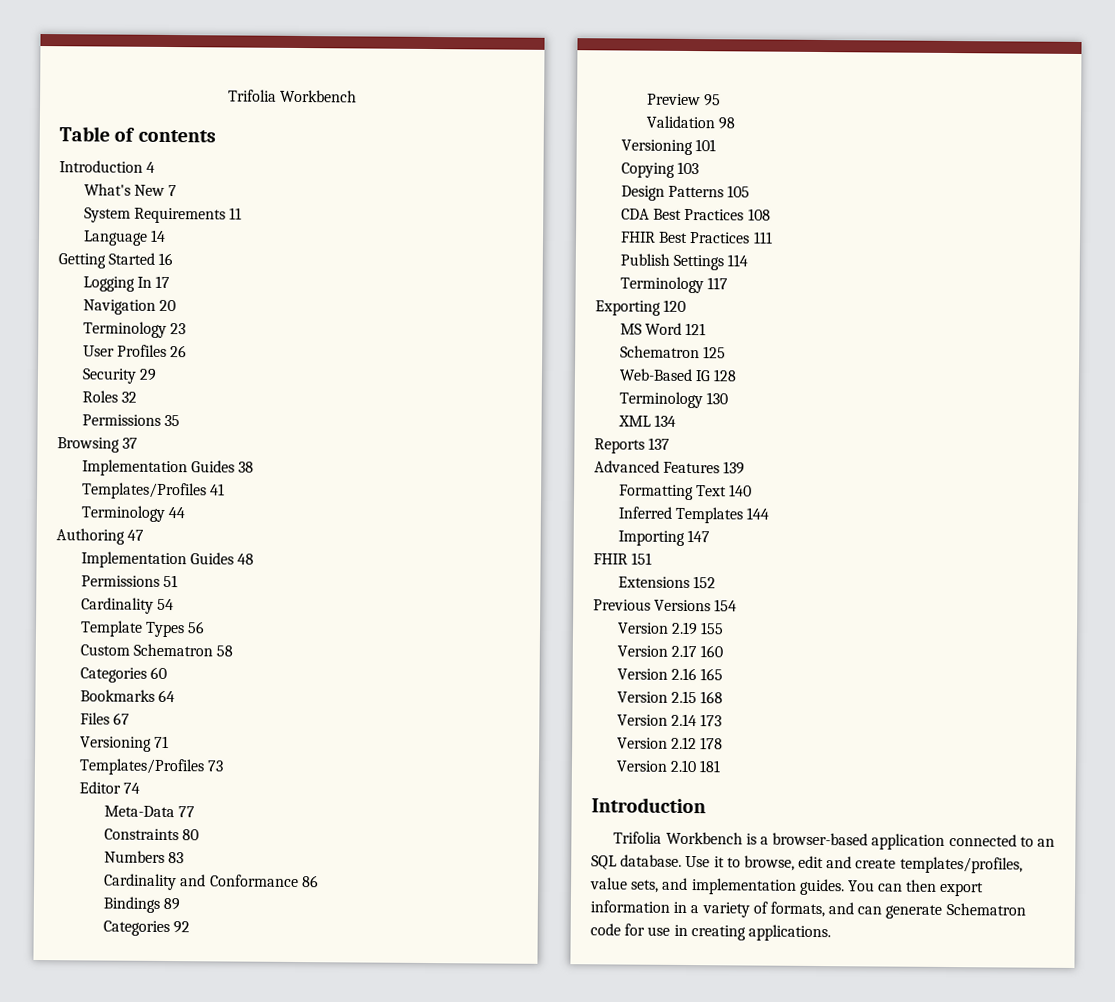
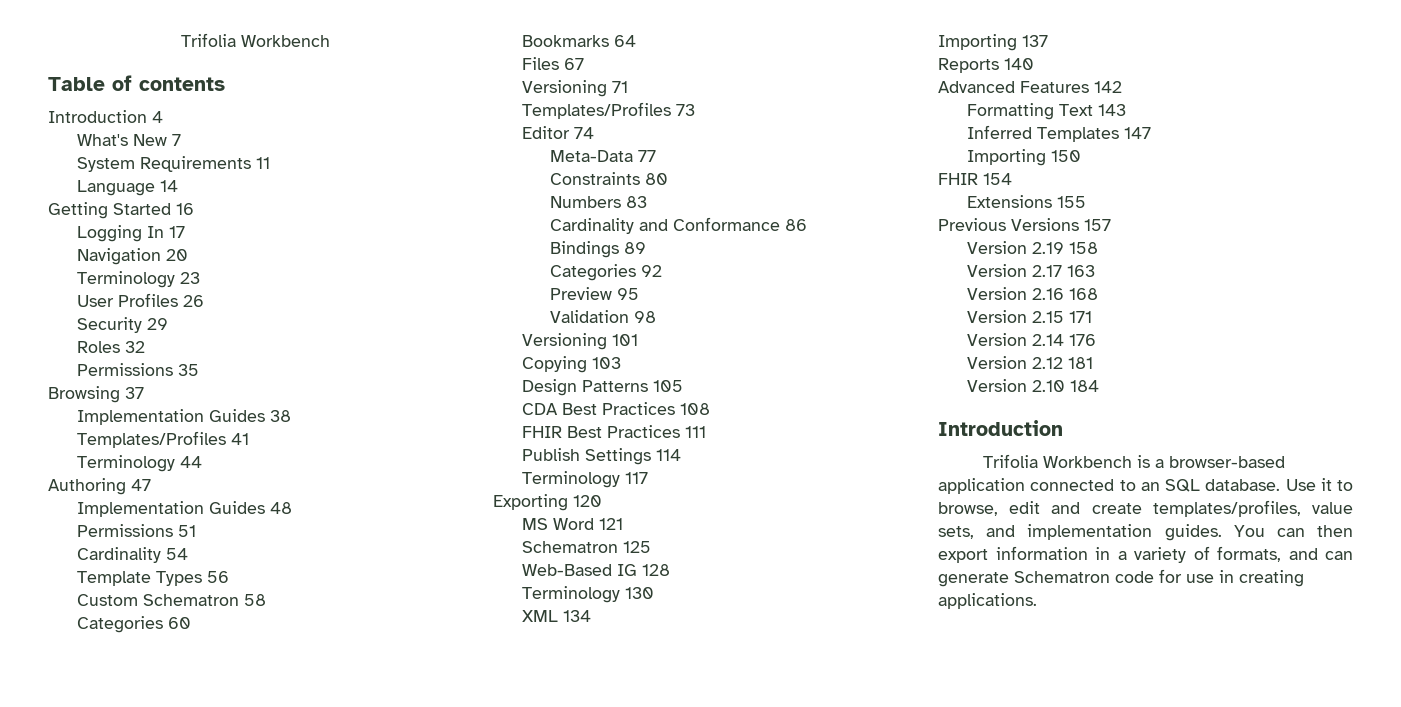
(677, 420) none -> [938,34,1048,51] // Importing 137
[648,437,671,450] 137 -> [1004,58,1034,70] 140
[723,461,746,475] 139 -> [1094,81,1122,93] 142
[729,484,753,497] 140 -> [1097,104,1126,116] 143
[746,507,770,520] [618,530,711,546] [593,552,653,565] 144 // Importing 147 // FHIR 151 -> [1123,127,1151,139] [966,149,1081,166] [938,173,1012,185] 147 // Importing 150 // FHIR 154
[693,576,717,589] 152 -> [1056,196,1086,208] 155
[714,599,738,612] 154 -> [1084,219,1111,231] 157
[700,622,725,635] 155 -> [1068,242,1098,254] 158
[700,645,724,658] 160 -> [1066,265,1095,277] 163
[700,668,724,681] 165 -> [1068,288,1098,300] 168
[700,691,724,704] 168 -> [1068,311,1092,323] 171
[700,714,723,727] 173 -> [1068,334,1096,346] 176
[700,737,724,750] 178 -> [1067,357,1093,369] 181
[699,760,722,773] 181 -> [1069,380,1099,392] 184

